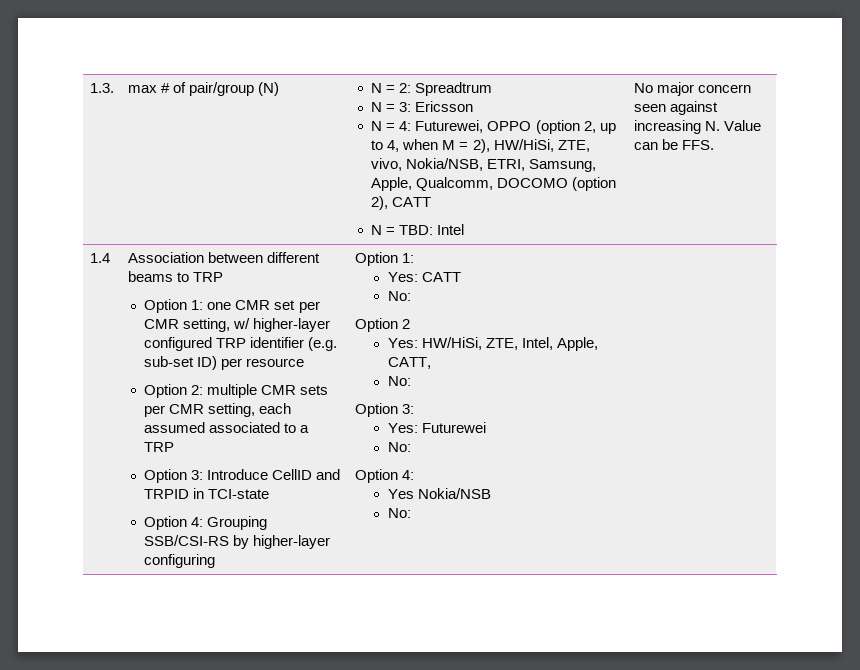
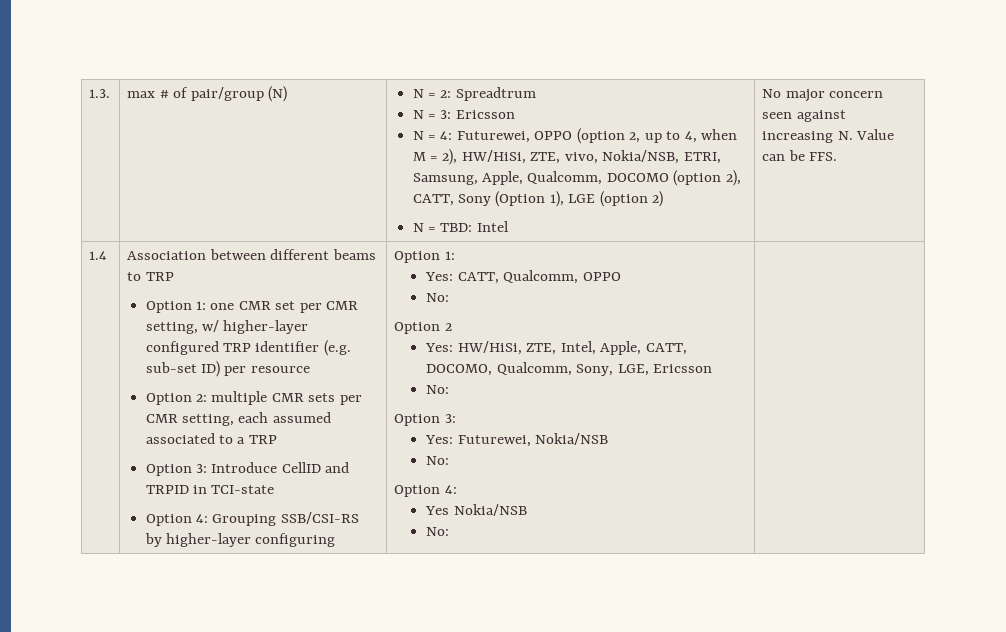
[392,197,432,207] CATT -> [412,191,664,207] CATT, Sony (Option 1), LGE (option 2)
[422,272,462,282] CATT -> [457,270,621,284] CATT, Qualcomm, OPPO
(431, 363) none -> [426,362,713,376] DOCOMO, Qualcomm, Sony, LGE, Ericsson
[422,422,487,433] Futurewei -> [457,433,609,447] Futurewei, Nokia/NSB

